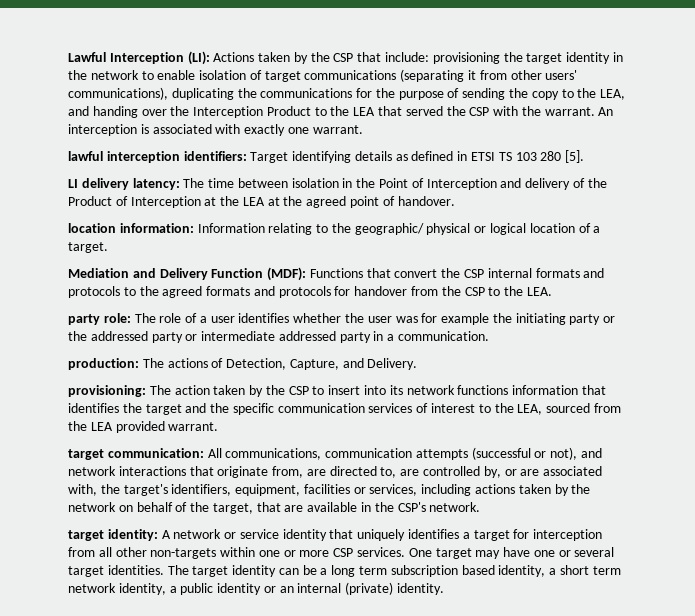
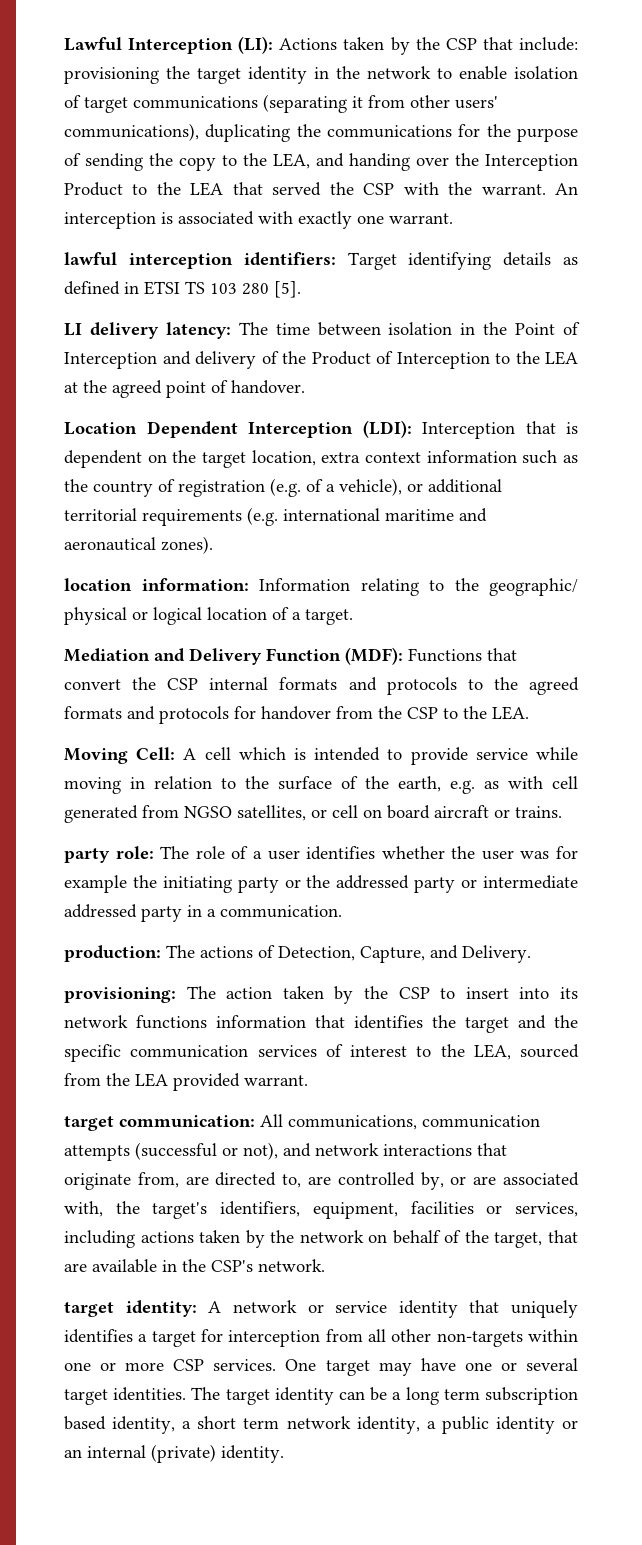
[204,197,217,206] at -> [495,353,510,364] to
(455, 201) none -> [64,420,578,439] [64,450,578,468] [64,478,502,497] [64,507,487,526] [64,536,213,554] // Location Dependent Interception (LDI): Interception that is dependent on the target location, extra context information such as the country of registration (e.g. of a vehicle), or additional territorial requirements (e.g. international maritime and aeronautical zones).
(552, 291) none -> [64,747,578,765] [64,776,578,794] [64,805,562,823] // Moving Cell: A cell which is intended to provide service while moving in relation to the surface of the earth, e.g. as with cell generated from NGSO satellites, or cell on board aircraft or trains.

